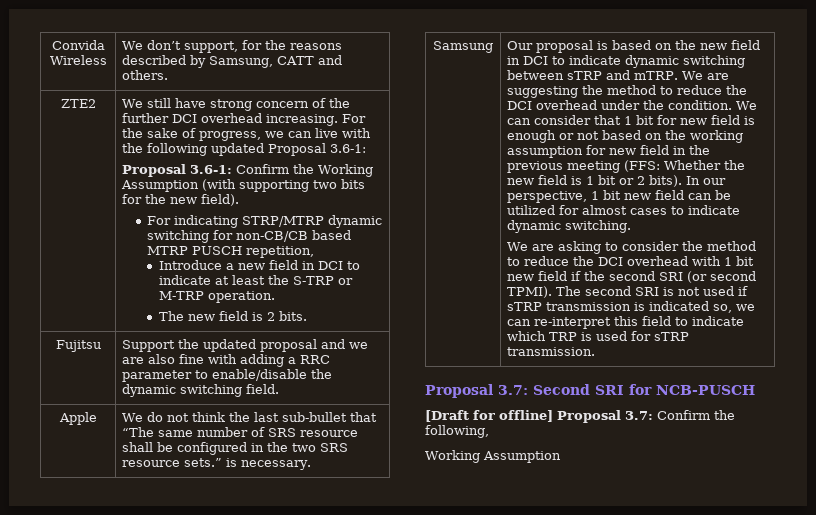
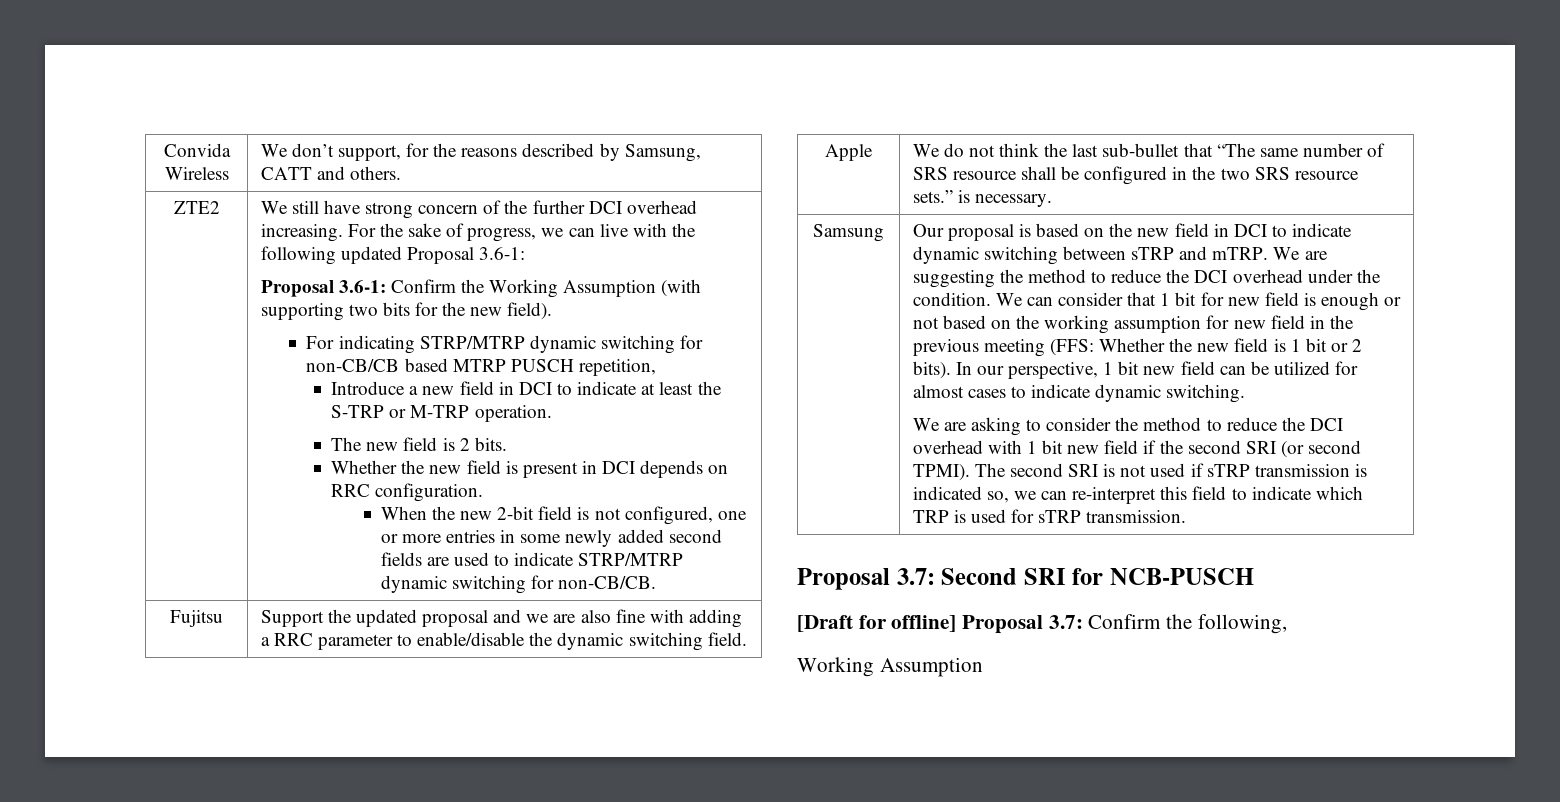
(307, 316) none -> [331,460,729,478] [331,483,484,502] [380,506,747,525] [380,529,722,547] [380,552,684,566] [380,575,657,594] // Whether the new field is present in DCI depends on RRC configuration. // When the new 2-bit field is not configured, one or more entries in some newly added second fields are used to indicate STRP/MTRP dynamic switching for non-CB/CB.

